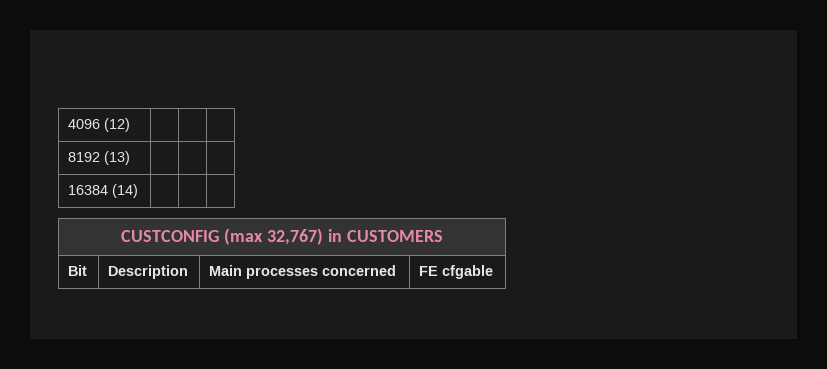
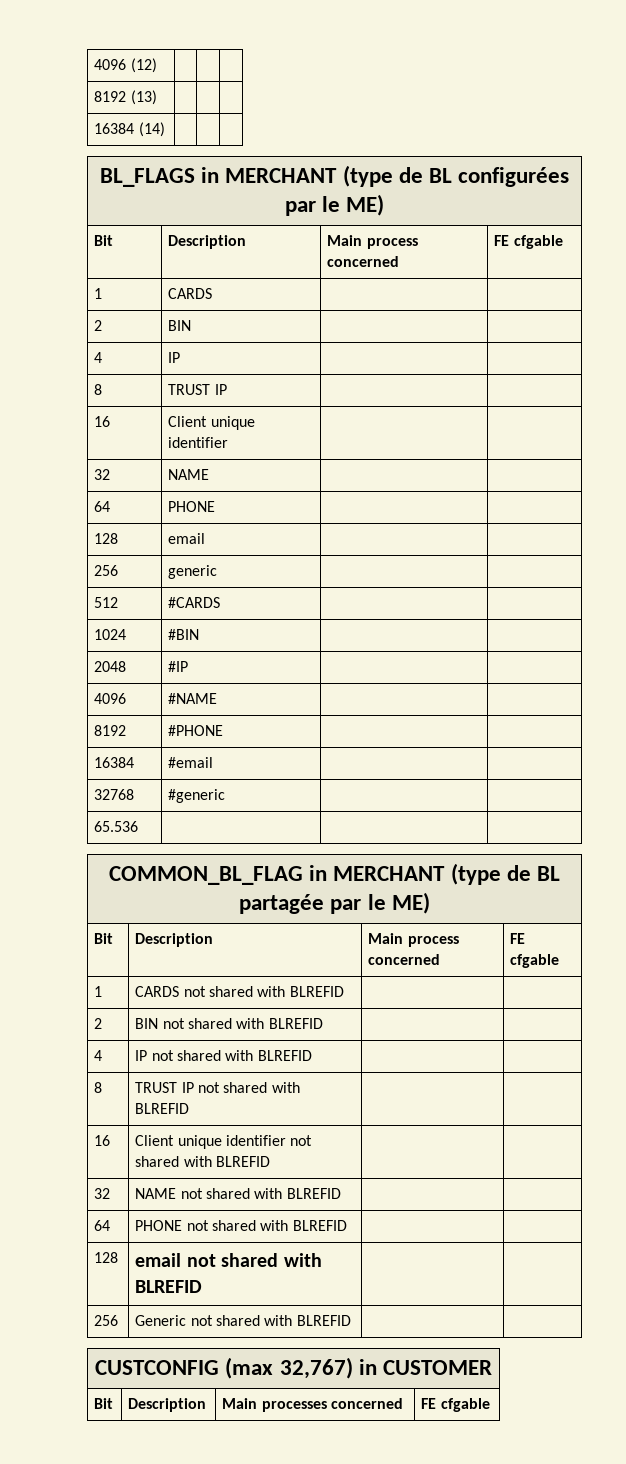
(139, 191) none -> [100,165,569,187] [284,194,385,216] [94,235,114,246] [168,235,247,249] [327,235,418,249] [327,256,400,267] [494,235,563,249] [94,288,103,299] [168,288,213,299] [94,320,103,331] [168,320,192,331] [94,352,103,363] [168,352,181,363] [94,384,103,395] [168,384,227,395] [94,416,111,427] [168,416,255,430] [168,437,229,448] [94,469,111,480] [168,469,210,480] [94,501,111,512] [168,501,216,512] [94,533,119,544] [168,533,206,544] [94,565,119,576] [168,565,218,579] [94,597,119,608] [168,597,221,608] [94,629,127,640] [168,629,200,640] [94,661,127,672] [168,661,189,672] [94,693,127,704] [168,693,218,704] [94,725,127,736] [168,725,224,736] [94,757,135,768] [168,757,214,768] [94,789,135,800] [168,789,226,803] [94,821,139,832] [109,863,560,885] [239,892,430,914] [94,933,114,944] [135,933,214,947] [368,933,459,947] [368,954,441,965] [510,933,526,944] [510,954,560,968] [94,986,103,997] [135,986,344,997] [94,1018,103,1029] [135,1018,323,1029] [94,1050,103,1061] [135,1050,312,1061] [94,1082,103,1093] [135,1082,300,1093] [135,1103,190,1114] [94,1135,111,1146] [135,1135,313,1149] [135,1156,270,1167] [94,1188,111,1199] [135,1188,341,1199] [94,1220,111,1231] [135,1220,347,1231] [94,1252,119,1263] [135,1253,322,1267] [135,1280,203,1293] [94,1315,119,1326] [135,1315,351,1326] // BL_FLAGS in MERCHANT (type de BL configurées par le ME) // Bit | Description | Main process concerned | FE cfgable // 1 | CARDS | | // 2 | BIN | | // 4 | IP | | // 8 | TRUST IP | | // 16 | Client unique identifier | | // 32 | NAME | | // 64 | PHONE | | // 128 | email | | // 256 | generic | | // 512 | #CARDS | | // 1024 | #BIN | | // 2048 | #IP | | // 4096 | #NAME | | // 8192 | #PHONE | | // 16384 | #email | | // 32768 | #generic | | // 65.536 | | | // COMMON_BL_FLAG in MERCHANT (type de BL partagée par le ME) // Bit | Description | Main process concerned | FE cfgable // 1 | CARDS not shared with BLREFID | | // 2 | BIN not shared with BLREFID | | // 4 | IP not shared with BLREFID | | // 8 | TRUST IP not shared with BLREFID | | // 16 | Client unique identifier not shared with BLREFID | | // 32 | NAME not shared with BLREFID | | // 64 | PHONE not shared with BLREFID | | // 128 | email not shared with BLREFID | | // 256 | Generic not shared with BLREFID | |
[346,230,443,242] CUSTOMERS -> [382,1360,492,1375] CUSTOMER

